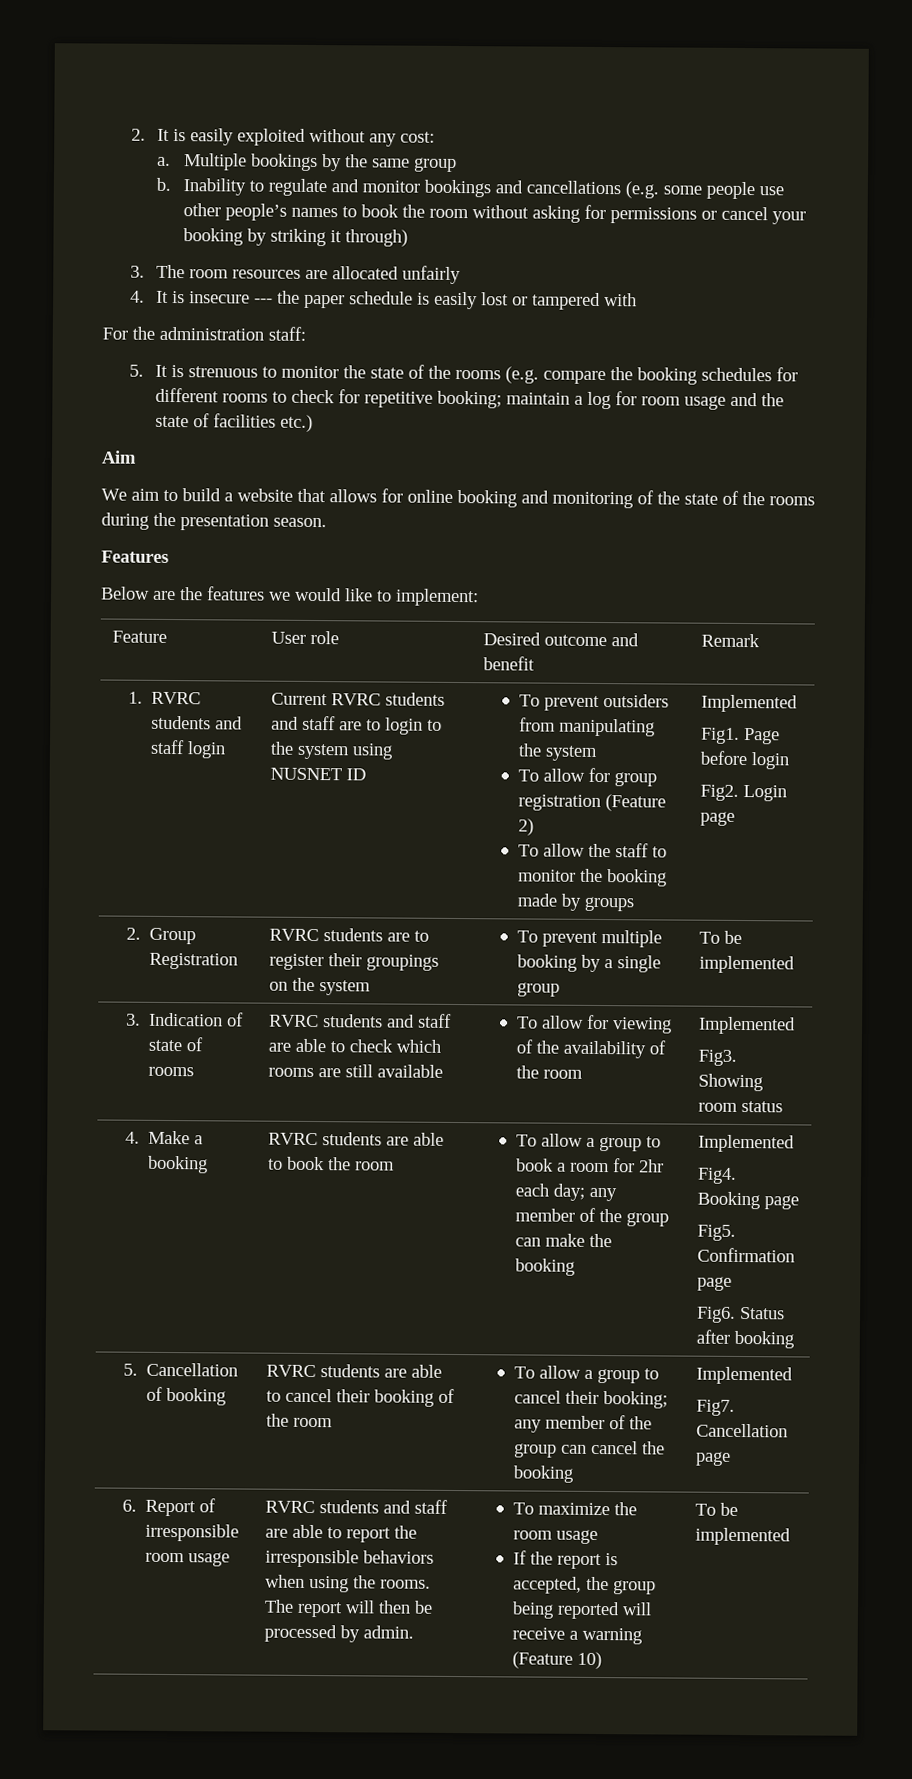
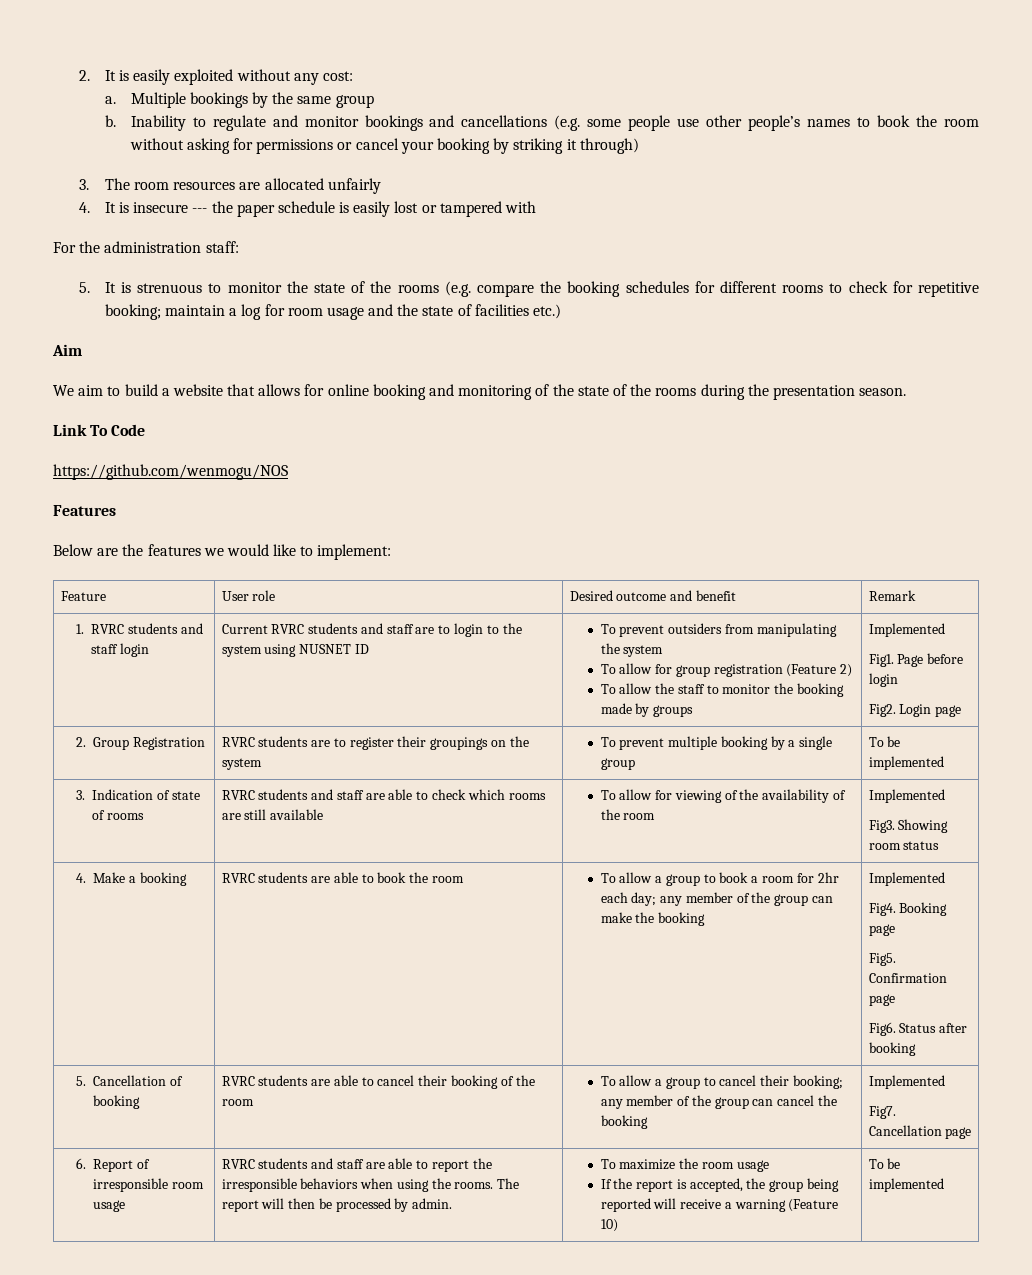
(327, 522) none -> [53,424,146,436] [53,464,288,480] // Link To Code // https://github.com/wenmogu/NOS

